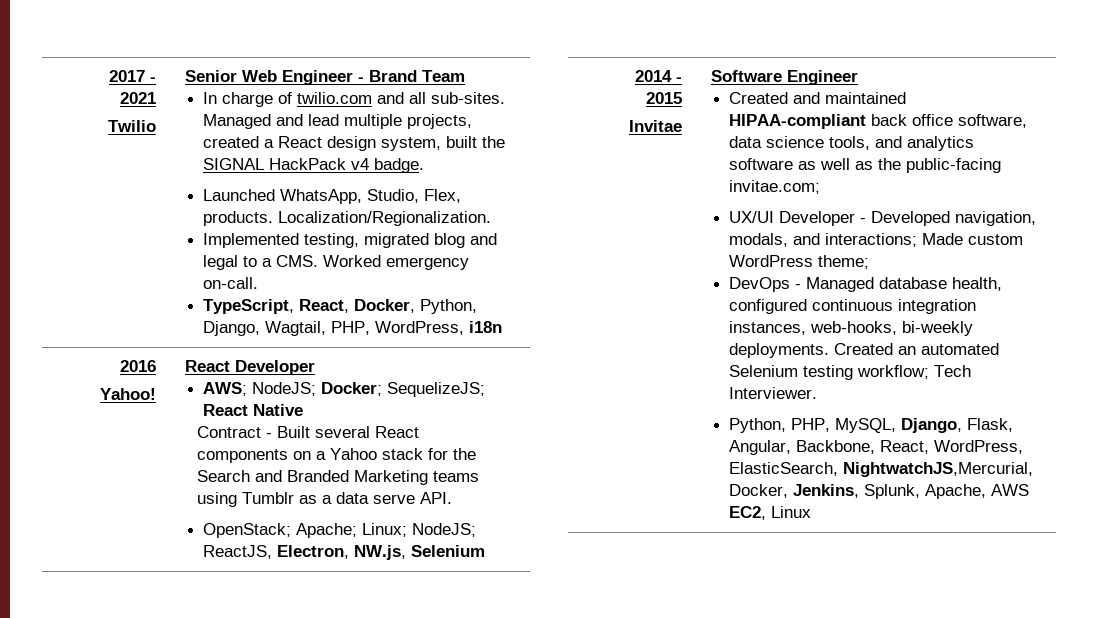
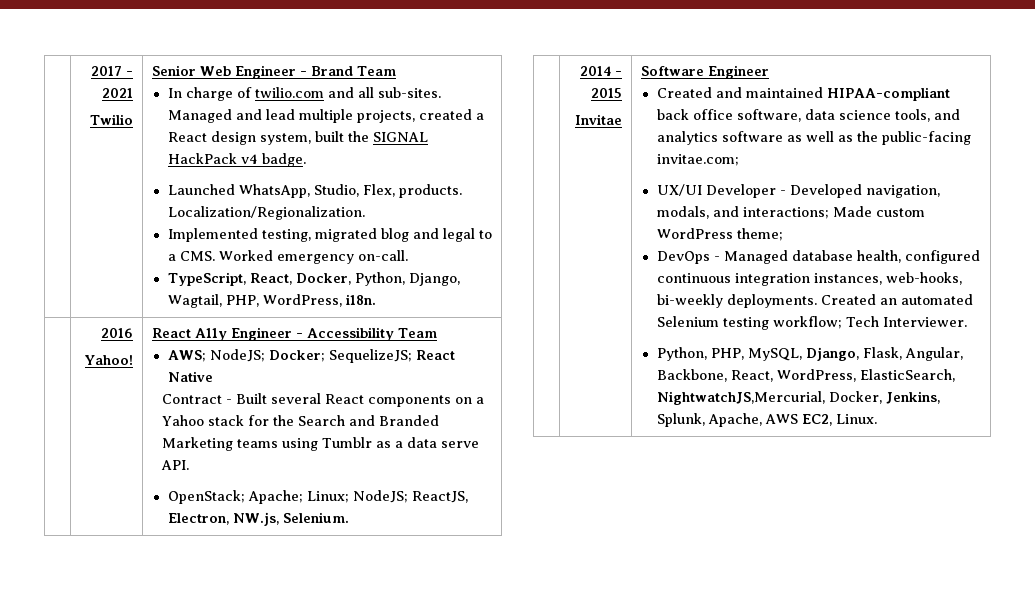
[469,321,503,333] i18n -> [345,294,376,305] i18n.
[234,360,315,375] Developer -> [194,327,437,341] A11y Engineer - Accessibility Team
[411,545,486,557] Selenium -> [282,512,349,523] Selenium.
[771,506,812,518] Linux -> [835,414,877,424] Linux.

